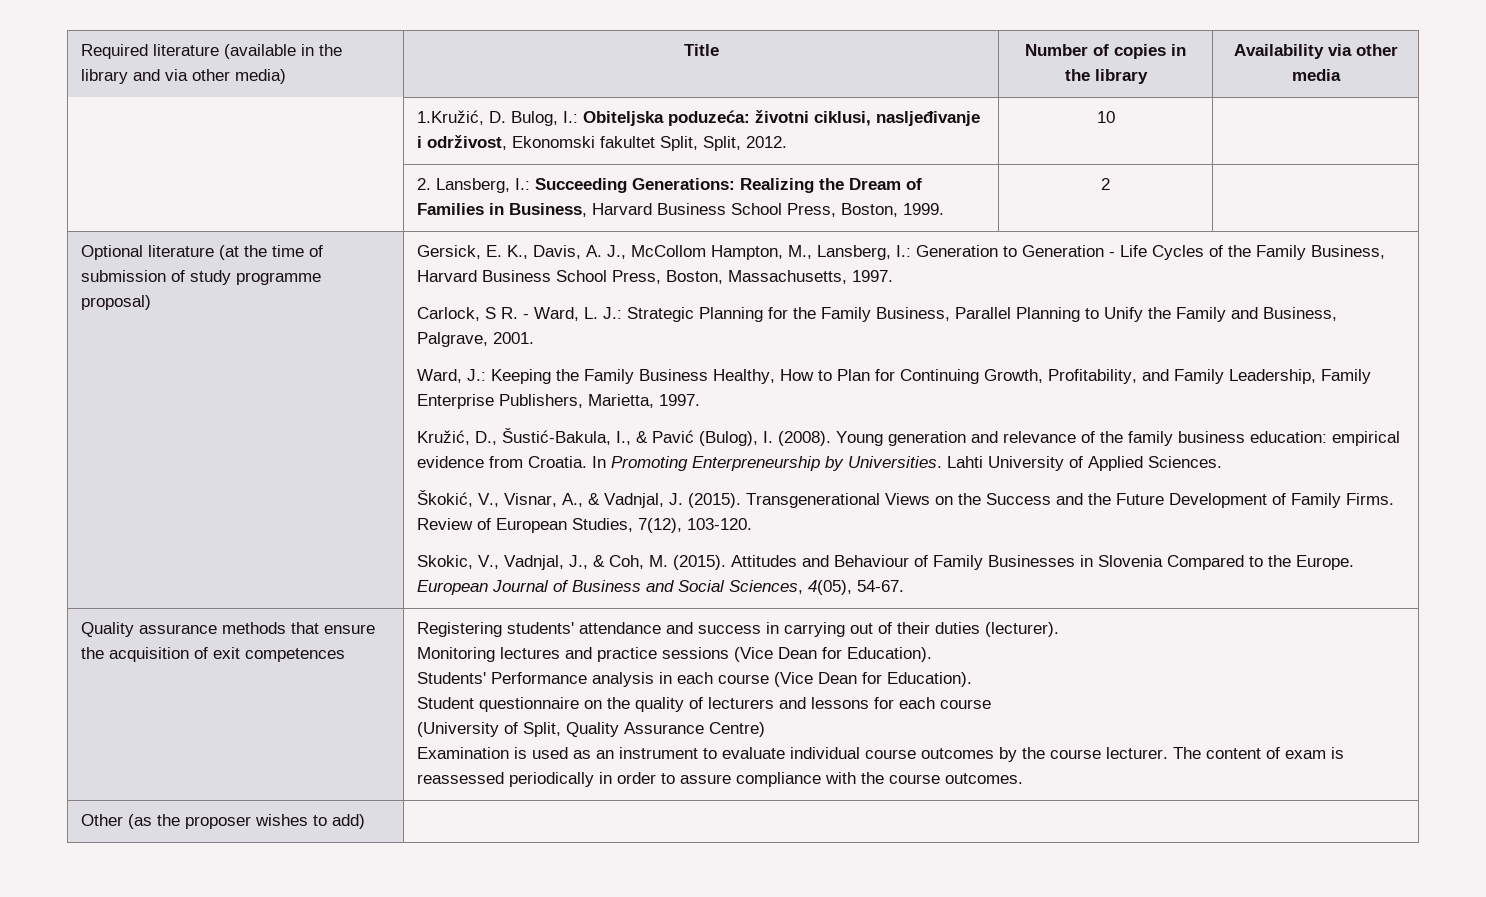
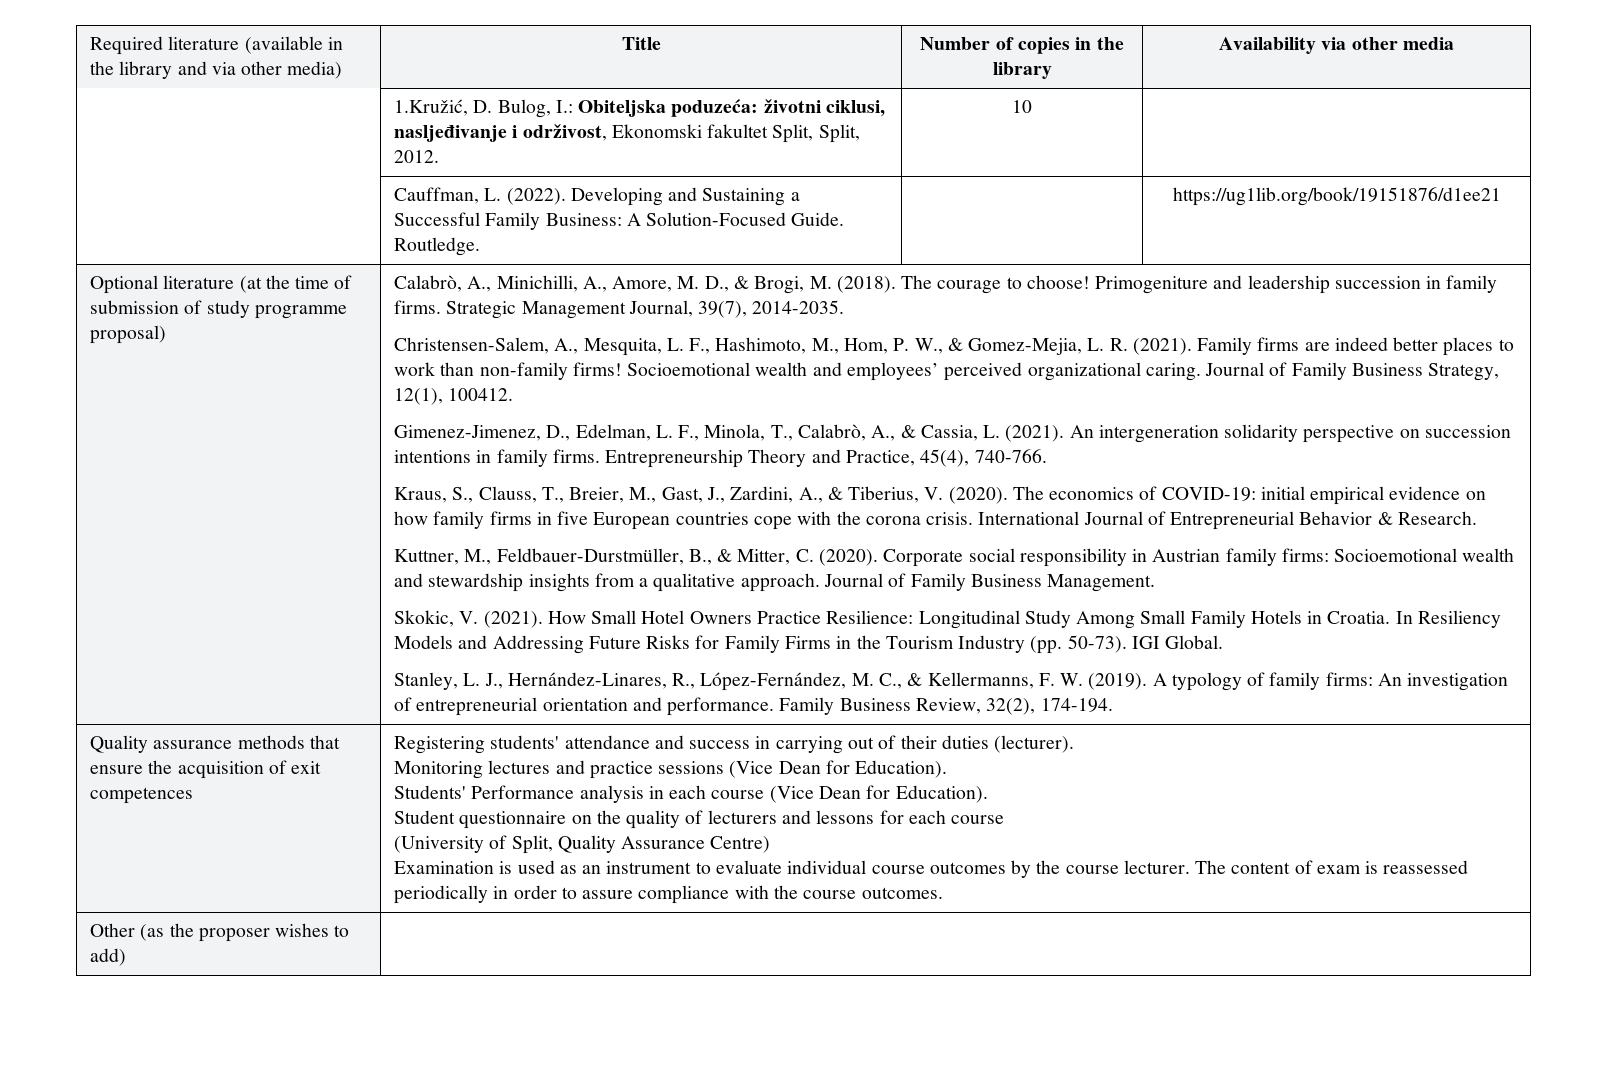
[417,178,923,193] [417,203,945,217] [1101,178,1110,190] 2. Lansberg, I.: Succeeding Generations: Realizing the Dream of Families in Business, Harvard Business School Press, Boston, 1999. | 2 | -> [394,187,800,206] [394,212,845,230] [394,237,481,256] [1172,187,1501,206] Cauffman, L. (2022). Developing and Sustaining a Successful Family Business: A Solution-Focused Guide. Routledge. | | https://ug1lib.org/book/19151876/d1ee21
[417,245,1386,260] [417,270,894,284] [417,307,1338,322] [417,332,535,347] [417,369,1372,384] [417,394,701,409] [417,428,1401,446] [417,456,1223,471] [417,490,1395,508] [417,518,753,533] [417,555,1355,570] [417,580,905,595] Gersick, E. K., Davis, A. J., McCollom Hampton, M., Lansberg, I.: Generation to Generation - Life Cycles of the Family Business, Harvard Business School Press, Boston, Massachusetts, 1997. // Carlock, S R. - Ward, L. J.: Strategic Planning for the Family Business, Parallel Planning to Unify the Family and Business, Palgrave, 2001. // Ward, J.: Keeping the Family Business Healthy, How to Plan for Continuing Growth, Profitability, and Family Leadership, Family Enterprise Publishers, Marietta, 1997. // Kružić, D., Šustić-Bakula, I., & Pavić (Bulog), I. (2008). Young generation and relevance of the family business education: empirical evidence from Croatia. In Promoting Enterpreneurship by Universities. Lahti University of Applied Sciences. // Škokić, V., Visnar, A., & Vadnjal, J. (2015). Transgenerational Views on the Success and the Future Development of Family Firms. Review of European Studies, 7(12), 103-120. // Skokic, V., Vadnjal, J., & Coh, M. (2015). Attitudes and Behaviour of Family Businesses in Slovenia Compared to the Europe. European Journal of Business and Social Sciences, 4(05), 54-67. -> [394,275,1498,294] [394,300,845,319] [394,337,1514,356] [394,362,1500,381] [394,388,514,405] [394,424,1511,443] [394,449,1047,468] [394,486,1486,505] [394,511,1477,530] [394,548,1515,567] [394,573,1156,592] [394,610,1501,629] [394,635,1224,654] [394,672,1509,691] [394,697,1113,716] Calabrò, A., Minichilli, A., Amore, M. D., & Brogi, M. (2018). The courage to choose! Primogeniture and leadership succession in family firms. Strategic Management Journal, 39(7), 2014-2035. // Christensen-Salem, A., Mesquita, L. F., Hashimoto, M., Hom, P. W., & Gomez-Mejia, L. R. (2021). Family firms are indeed better places to work than non-family firms! Socioemotional wealth and employees’ perceived organizational caring. Journal of Family Business Strategy, 12(1), 100412. // Gimenez-Jimenez, D., Edelman, L. F., Minola, T., Calabrò, A., & Cassia, L. (2021). An intergeneration solidarity perspective on succession intentions in family firms. Entrepreneurship Theory and Practice, 45(4), 740-766. // Kraus, S., Clauss, T., Breier, M., Gast, J., Zardini, A., & Tiberius, V. (2020). The economics of COVID-19: initial empirical evidence on how family firms in five European countries cope with the corona crisis. International Journal of Entrepreneurial Behavior & Research. // Kuttner, M., Feldbauer-Durstmüller, B., & Mitter, C. (2020). Corporate social responsibility in Austrian family firms: Socioemotional wealth and stewardship insights from a qualitative approach. Journal of Family Business Management. // Skokic, V. (2021). How Small Hotel Owners Practice Resilience: Longitudinal Study Among Small Family Hotels in Croatia. In Resiliency Models and Addressing Future Risks for Family Firms in the Tourism Industry (pp. 50-73). IGI Global. // Stanley, L. J., Hernández-Linares, R., López-Fernández, M. C., & Kellermanns, F. W. (2019). A typology of family firms: An investigation of entrepreneurial orientation and performance. Family Business Review, 32(2), 174-194.

